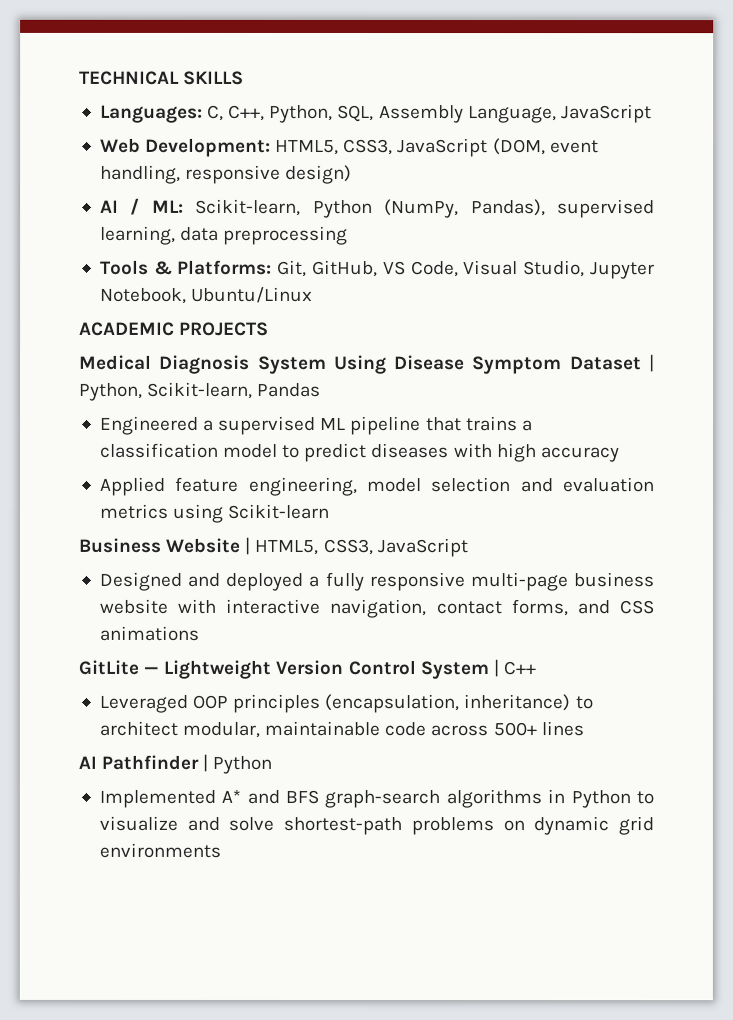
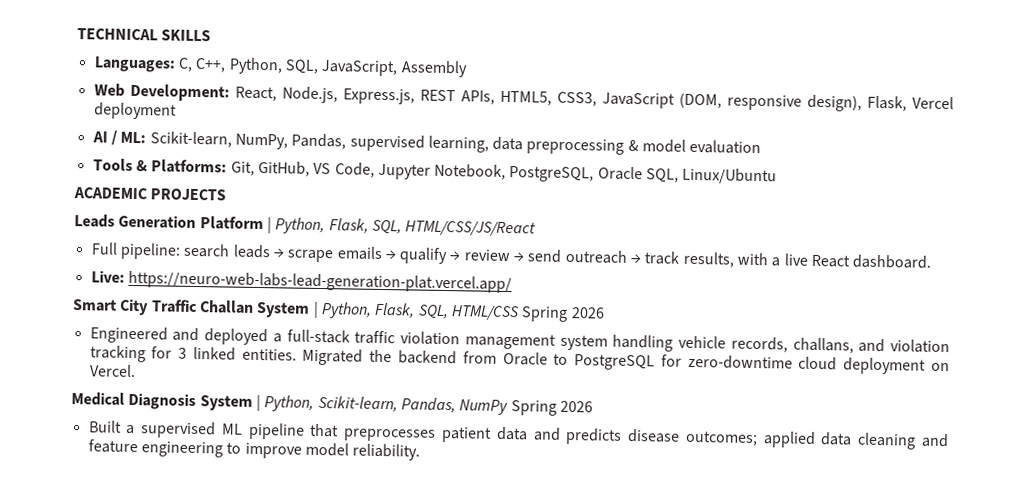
(375, 113) none -> [321,59,399,77] JavaScript,
[467,104,652,124] Language, JavaScript -> (468, 69) none
[275,138,599,158] [99,164,353,184] HTML5, CSS3, JavaScript (DOM, event handling, responsive design) -> [234,86,955,112] [93,102,177,120] React, Node.js, Express.js, REST APIs, HTML5, CSS3, JavaScript (DOM, responsive design), Flask, Vercel deployment
[312,199,546,219] Python (NumPy, Pandas), -> [234,133,347,150] NumPy, Pandas,
(349, 235) none -> [627,139,762,155] & model evaluation
[463,260,655,280] [99,286,314,304] [79,321,270,336] [79,354,655,375] [79,381,322,401] [99,415,199,435] Visual Studio, Jupyter Notebook, Ubuntu/Linux // ACADEMIC PROJECTS // Medical Diagnosis System Using Disease Symptom Dataset | Python, Scikit-learn, Pandas // Engineered -> [377,163,778,185] [73,187,227,201] [74,214,537,237] [90,242,932,269] [90,270,512,294] [72,298,605,322] [89,326,950,354] [89,345,950,375] [88,364,136,378] [71,392,593,416] [88,420,122,433] Jupyter Notebook, PostgreSQL, Oracle SQL, Linux/Ubuntu // ACADEMIC PROJECTS // Leads Generation Platform | Python, Flask, SQL, HTML/CSS/JS/React // Full pipeline: search leads → scrape emails → qualify → review → send outreach → track results, with a live React dashboard. // Live: https://neuro-web-labs-lead-generation-plat.vercel.app/ // Smart City Traffic Challan System | Python, Flask, SQL, HTML/CSS Spring 2026 // Engineered and deployed a full-stack traffic violation management system handling vehicle records, challans, and violation tracking for 3 linked entities. Migrated the backend from Oracle to PostgreSQL for zero-downtime cloud deployment on Vercel. // Medical Diagnosis System | Python, Scikit-learn, Pandas, NumPy Spring 2026 // Built
[465,416,533,432] [99,442,620,463] [99,476,656,496] [98,503,331,523] [78,536,468,558] [98,571,654,592] [98,598,654,619] [98,625,199,641] [78,659,536,680] [98,693,593,714] [98,720,584,738] [78,753,273,774] [98,789,654,809] [98,815,655,836] [98,842,221,858] trains a classification model to predict diseases with high accuracy // Applied feature engineering, model selection and evaluation metrics using Scikit-learn // Business Website | HTML5, CSS3, JavaScript // Designed and deployed a fully responsive multi-page business website with interactive navigation, contact forms, and CSS animations // GitLite — Lightweight Version Control System | C++ // Leveraged OOP principles (encapsulation, inheritance) to architect modular, maintainable code across 500+ lines // AI Pathfinder | Python // Implemented A* and BFS graph-search algorithms in Python to visualize and solve shortest-path problems on dynamic grid environments -> [343,426,949,450] [87,439,421,461] preprocesses patient data and predicts disease outcomes; applied data cleaning and feature engineering to improve model reliability.

